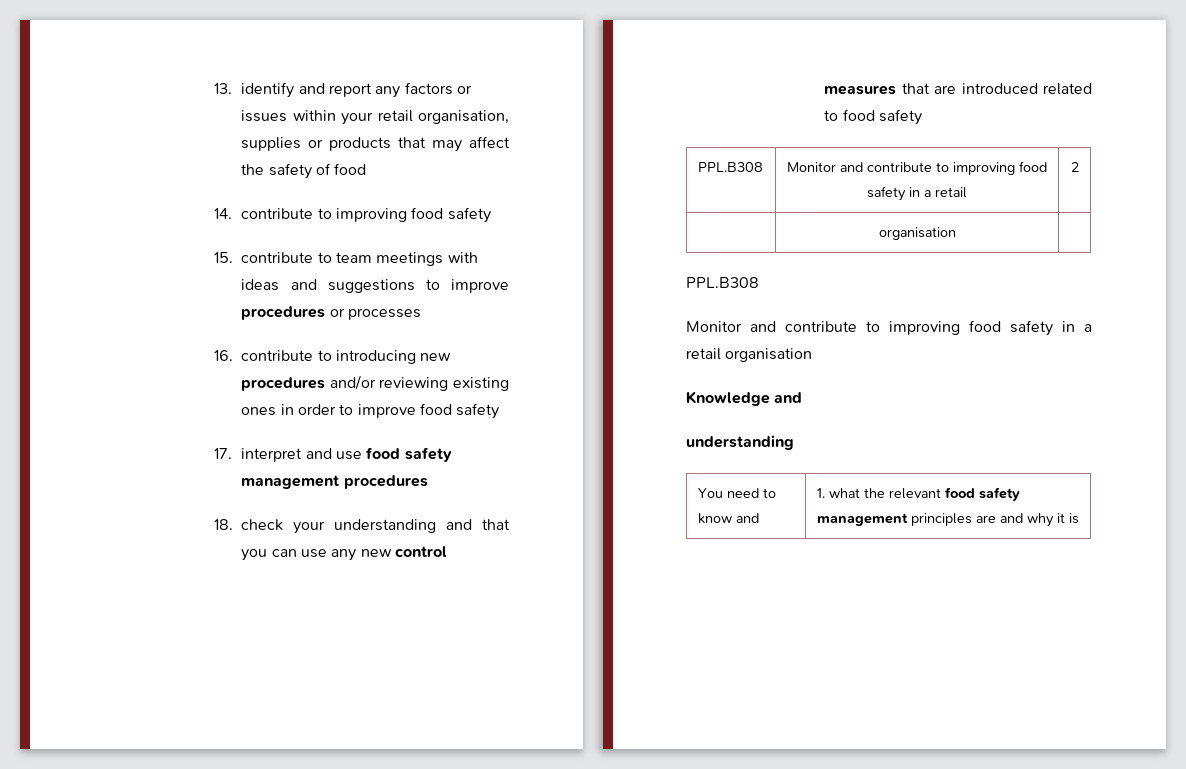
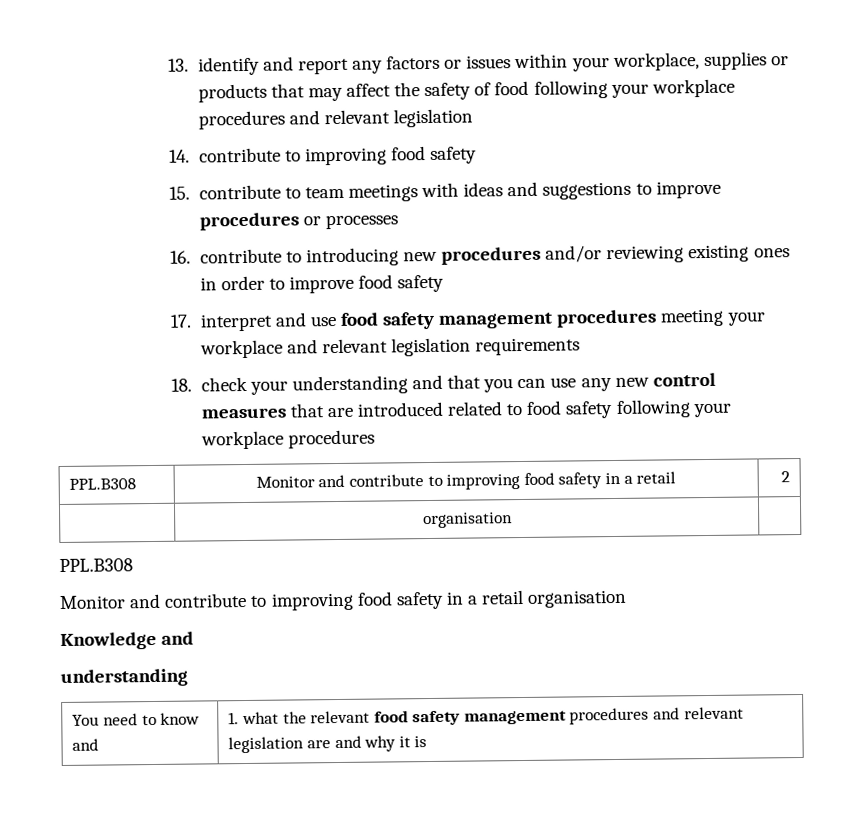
[377,110,509,124] retail organisation, -> [612,52,700,71] workplace,
(367, 169) none -> [533,78,735,99] [197,108,473,130] following your workplace procedures and relevant legislation
(428, 482) none -> [660,308,766,327] [199,337,581,359] meeting your workplace and relevant legislation requirements
(923, 117) none -> [615,399,732,418] [200,429,375,450] following your workplace procedures
[910,513,972,526] principles -> [569,706,744,725] [228,736,305,754] procedures and relevant legislation

